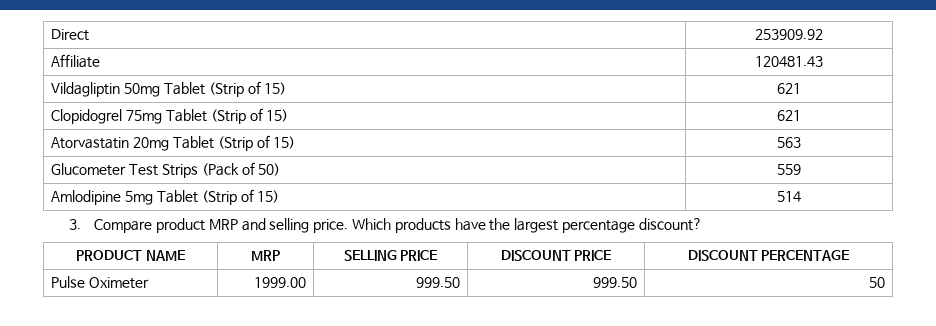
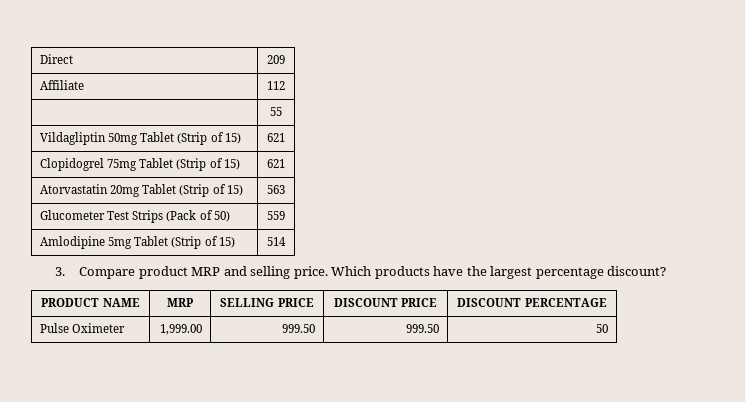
[755,29,823,40] 253909.92 -> [267,55,285,64] 209
[755,56,823,67] 120481.43 -> [267,81,285,90] [270,107,282,116] 112 // | 55
[253,277,306,288] 1999.00 -> [159,324,202,335] 1,999.00

